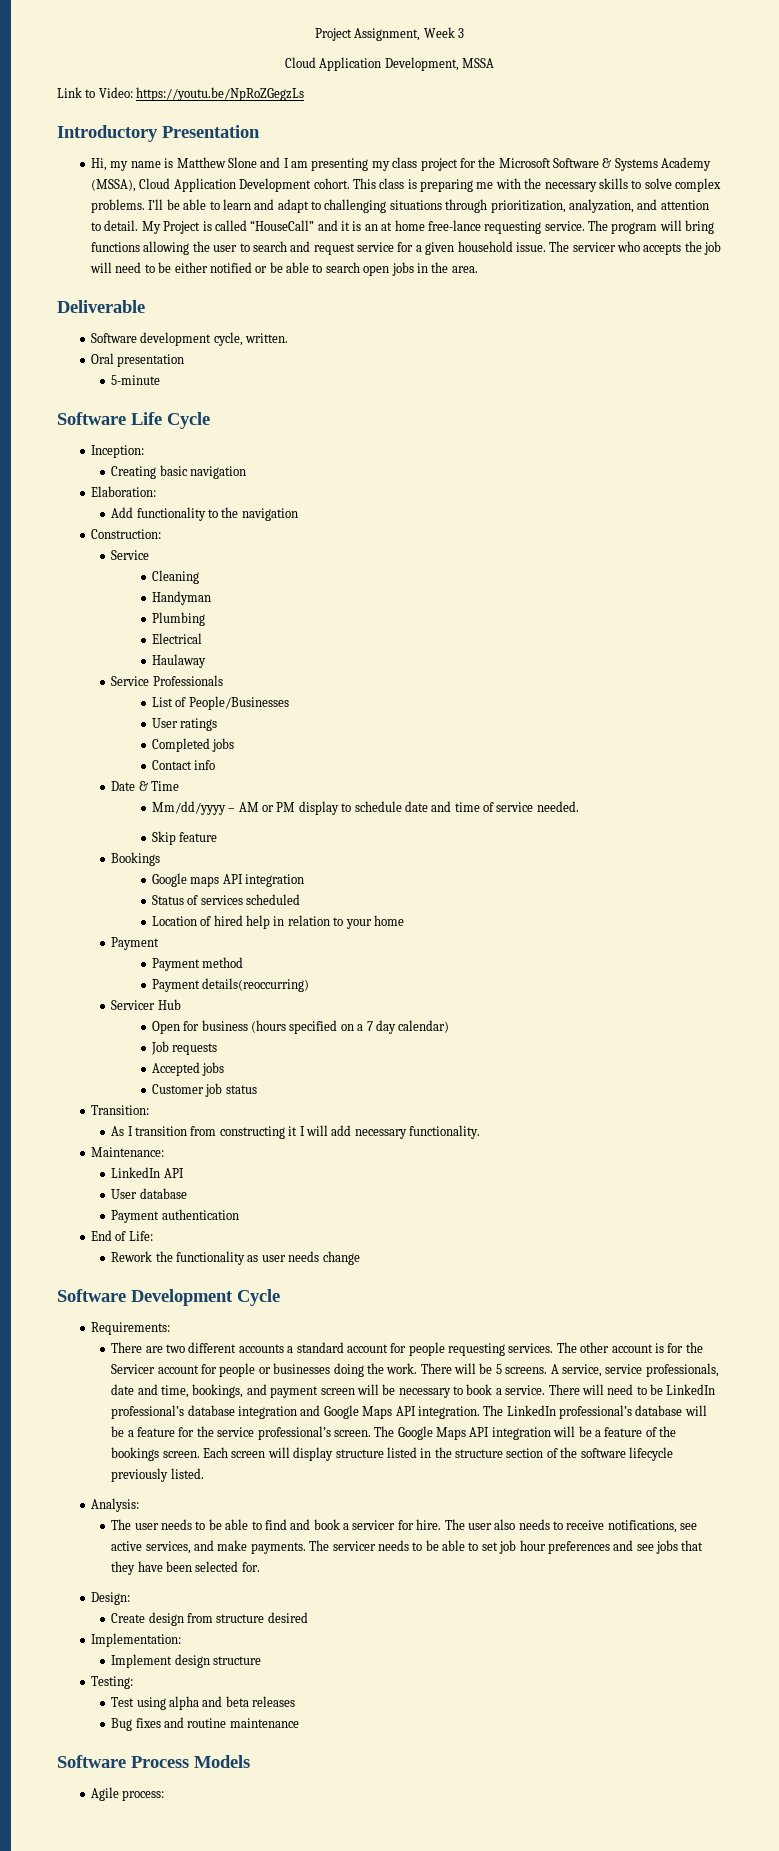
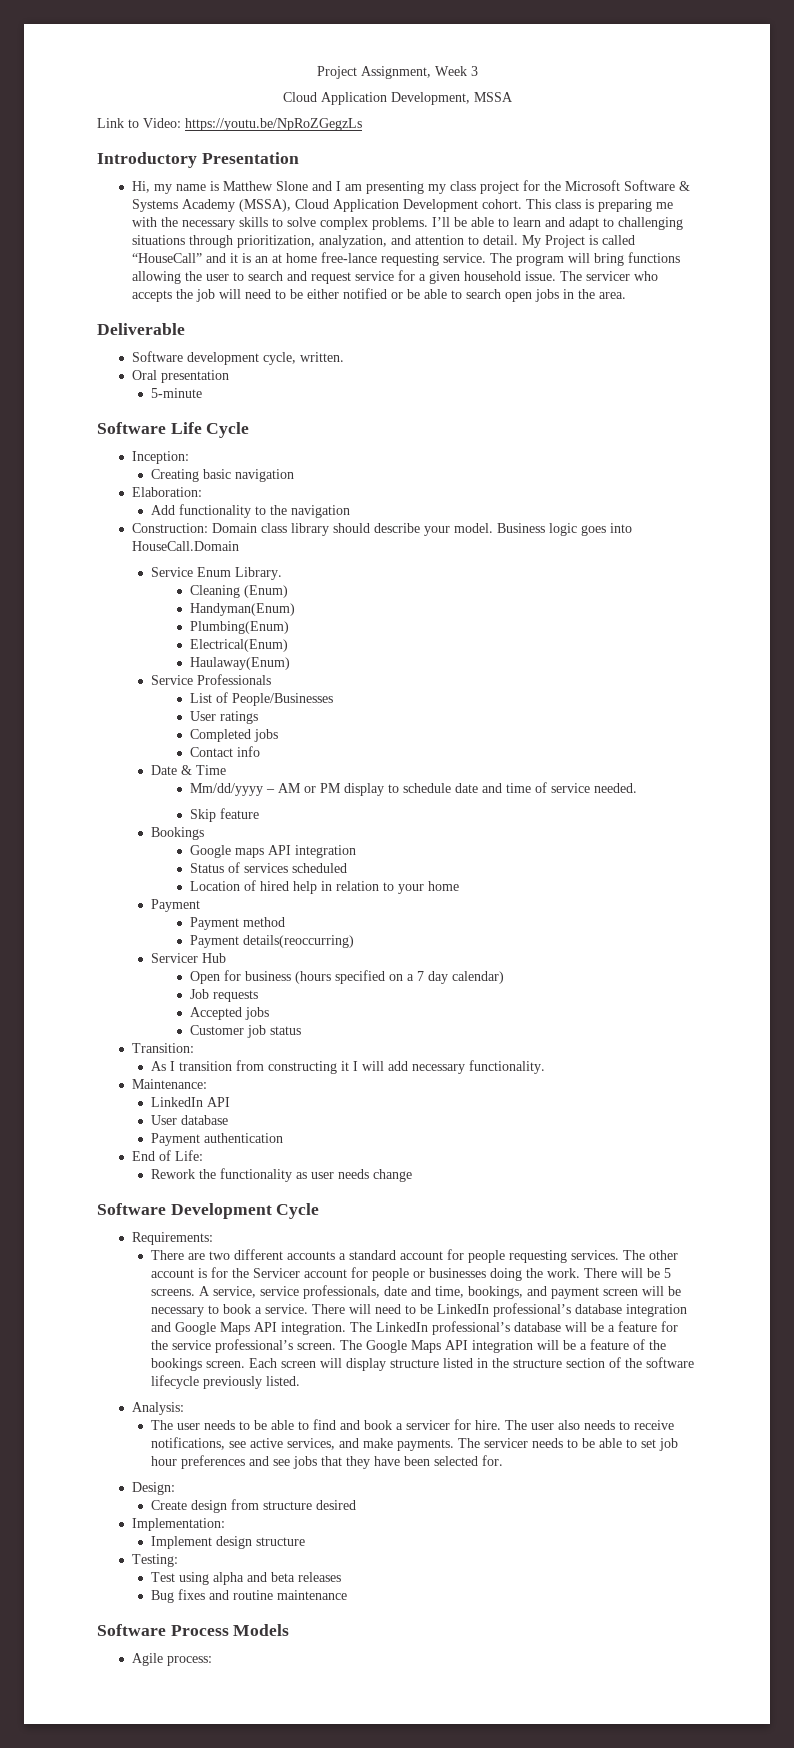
[111,550,150,560] // Service -> [211,523,632,536] [131,541,239,551] [151,567,283,580] Domain class library should describe your model. Business logic goes into HouseCall.Domain // Service Enum Library.
[151,591,211,605] [151,612,205,626] [151,633,202,644] [151,654,206,668] // Handyman // Plumbing // Electrical // Haulaway -> [243,585,288,598] [189,603,295,616] [189,621,289,634] [189,639,288,652] [189,657,290,670] (Enum) // Handyman(Enum) // Plumbing(Enum) // Electrical(Enum) // Haulaway(Enum)

